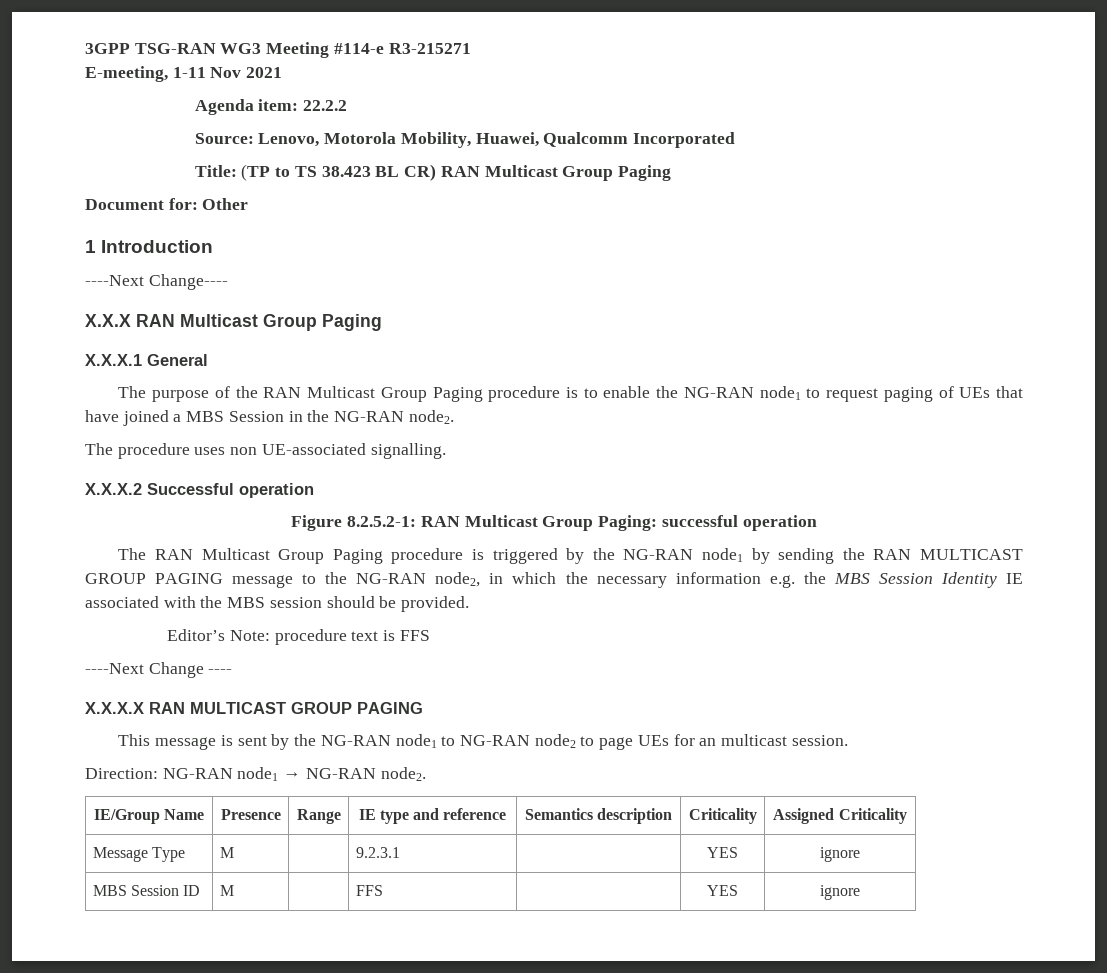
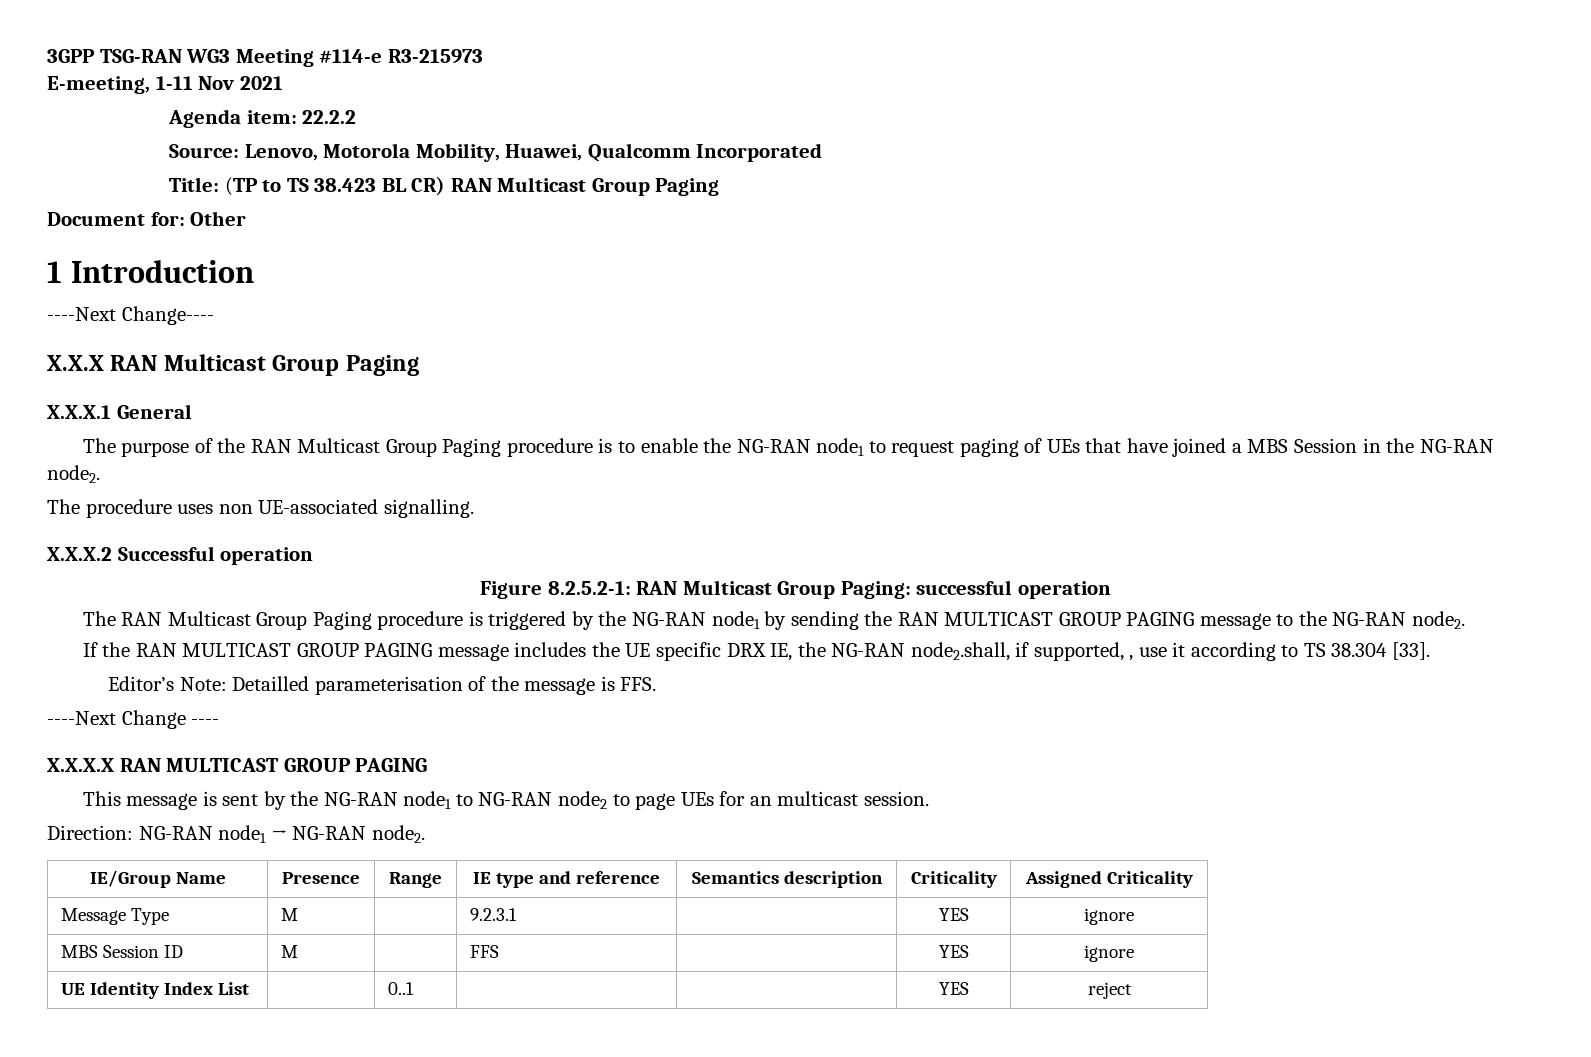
[388,43,471,54] R3-215271 -> [387,49,483,64] R3-215973
[435,572,1023,588] [85,596,470,612] [167,629,430,645] node2, in which the necessary information e.g. the MBS Session Identity IE associated with the MBS session should be provided. // Editor’s Note: procedure text is FFS -> [1411,611,1465,629] [82,642,1430,661] [108,676,657,695] node2. // If the RAN MULTICAST GROUP PAGING message includes the UE specific DRX IE, the NG-RAN node2.shall, if supported, , use it according to TS 38.304 [33]. // Editor’s Note: Detailled parameterisation of the message is FFS.
(860, 892) none -> [60,982,249,999] [387,982,414,995] [938,982,969,995] [1087,982,1132,999] // UE Identity Index List | | 0..1 | | | YES | reject

